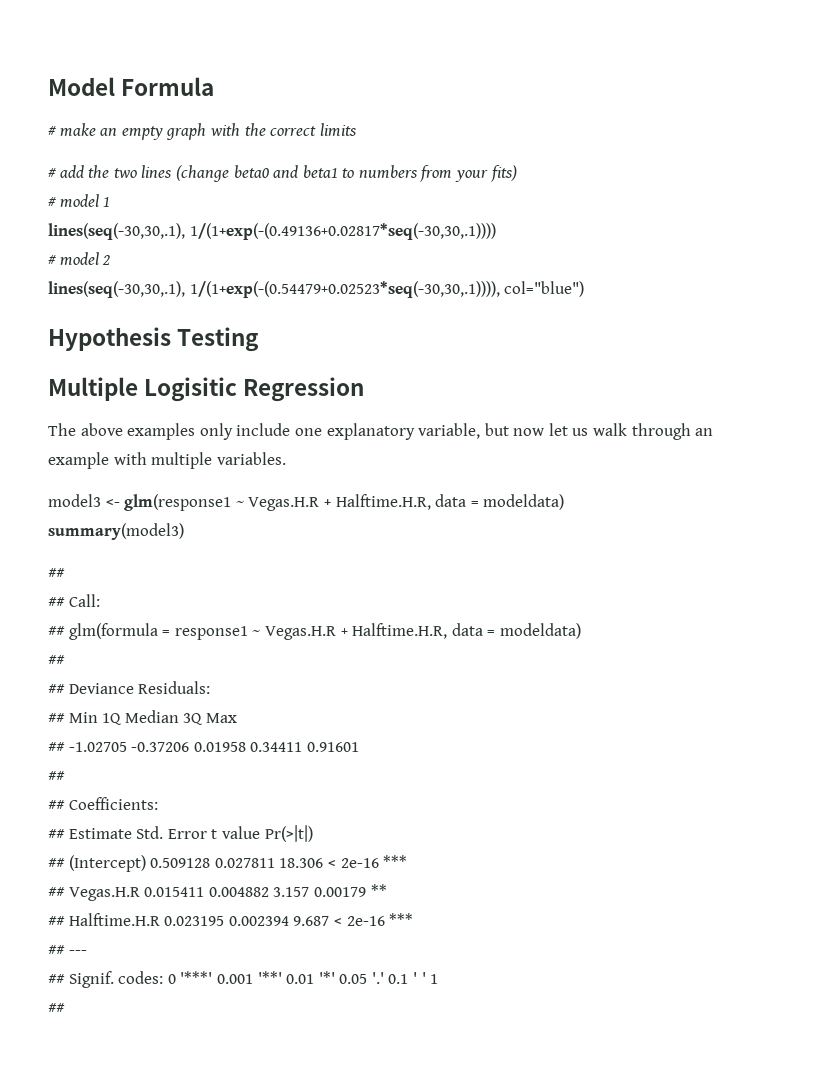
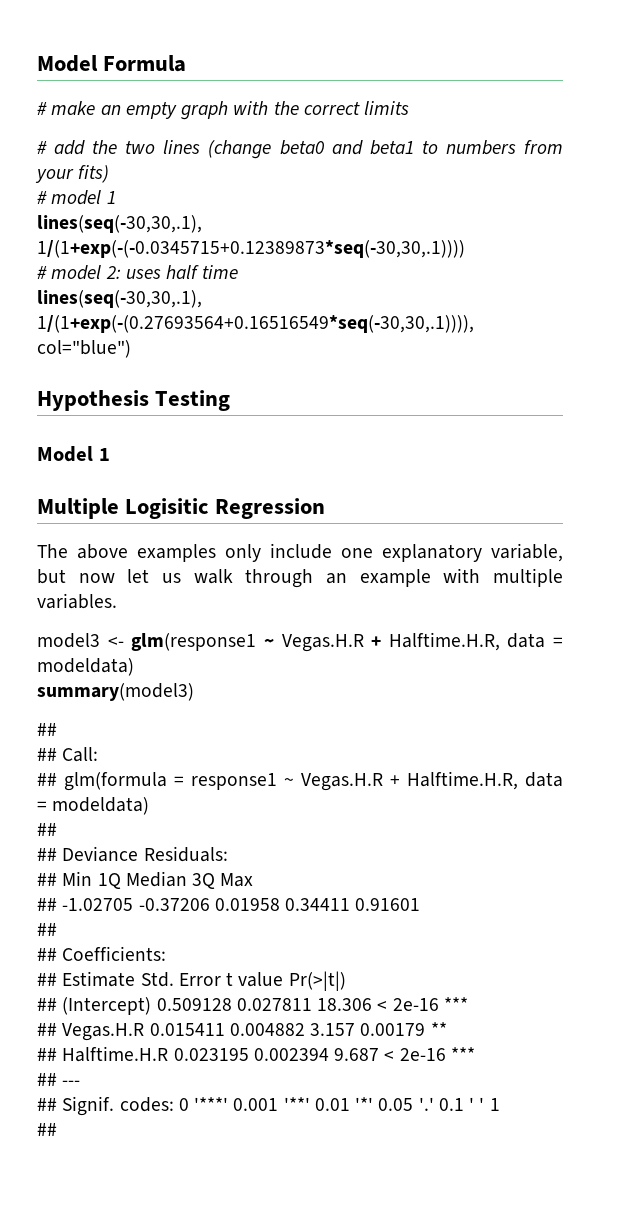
[189,223,496,240] [48,252,111,266] [48,281,500,298] 1/(1+exp(-(0.49136+0.02817*seq(-30,30,.1)))) // # model 2 // lines(seq(-30,30,.1), 1/(1+exp(-(0.54479+0.02523*seq(-30,30,.1)))), -> [37,240,465,258] [37,265,239,280] [37,290,202,308] [37,315,474,333] 1/(1+exp(-(-0.0345715+0.12389873*seq(-30,30,.1)))) // # model 2: uses half time // lines(seq(-30,30,.1), 1/(1+exp(-(0.27693564+0.16516549*seq(-30,30,.1)))),
(260, 339) none -> [37,446,110,462] // Model 1

